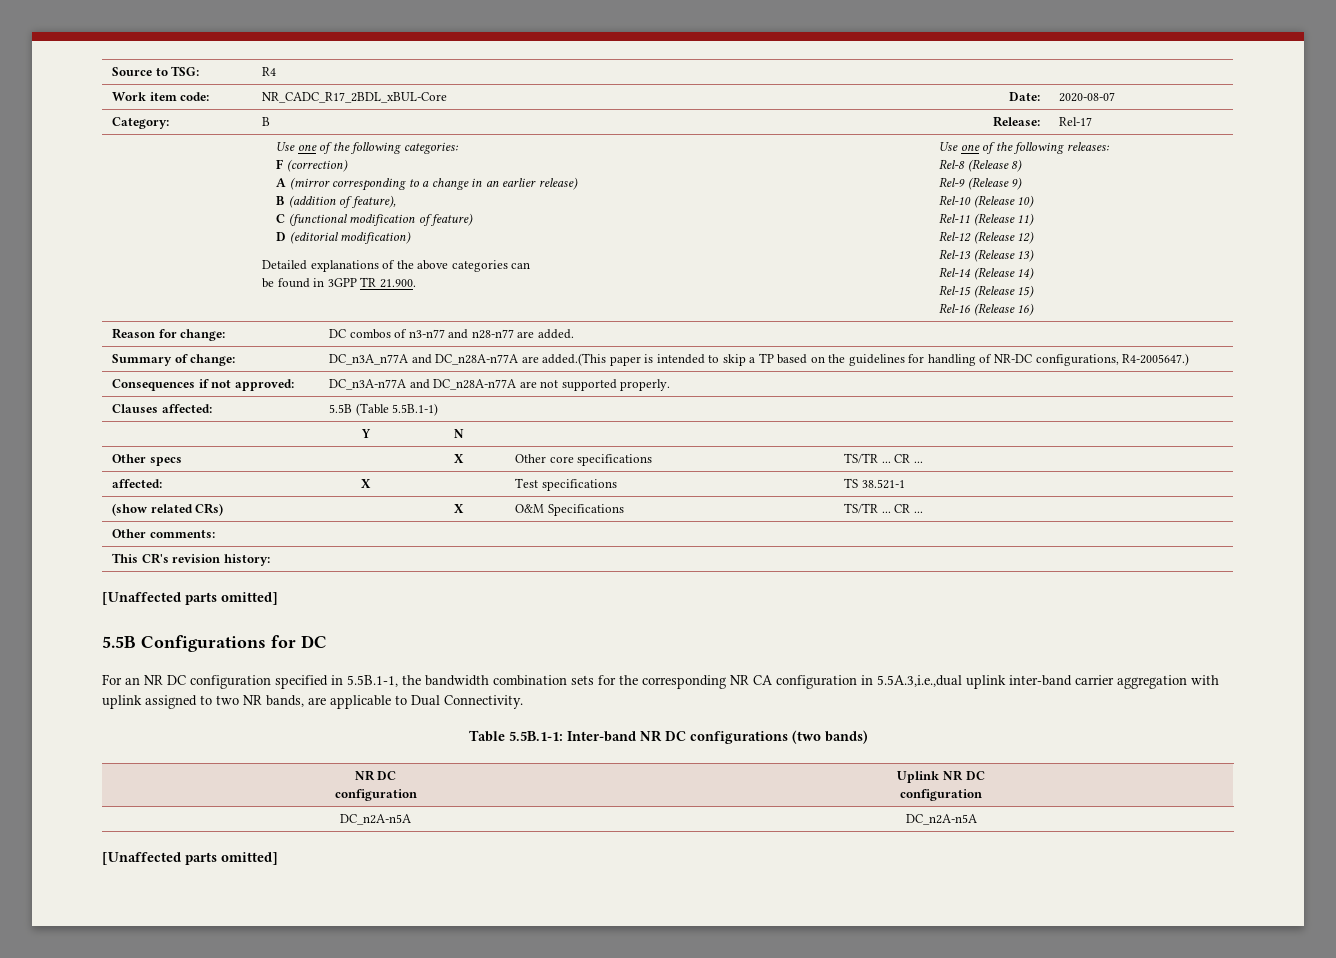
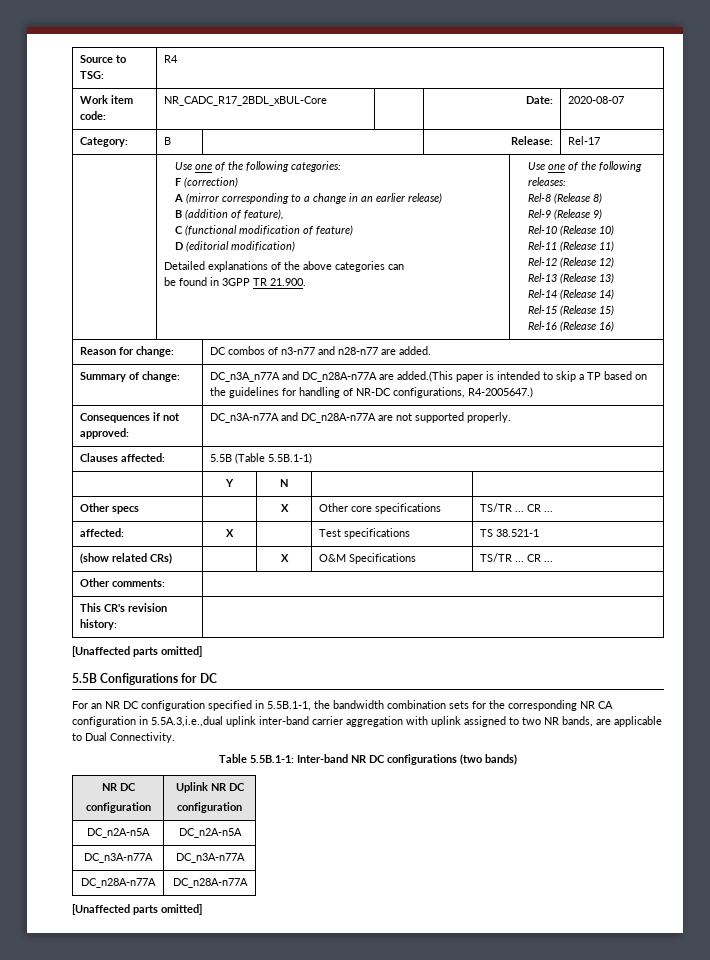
(977, 819) none -> [84,853,153,863] [175,853,245,863] [81,878,156,888] [172,878,248,888] // DC_n3A-n77A | DC_n3A-n77A // DC_n28A-n77A | DC_n28A-n77A

